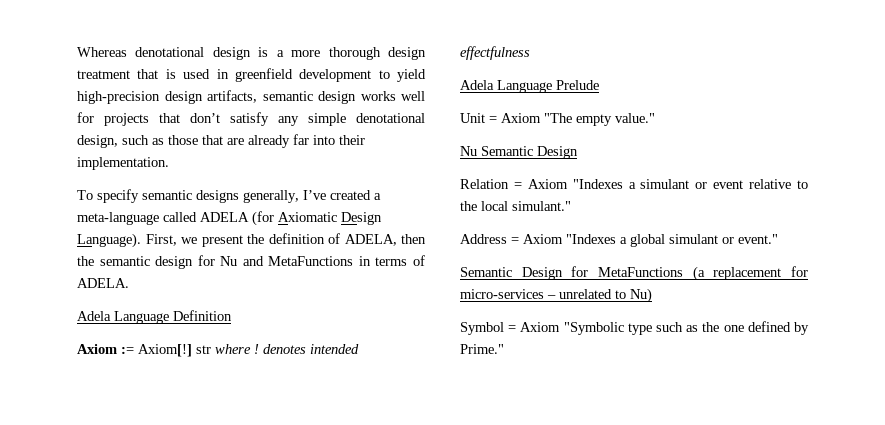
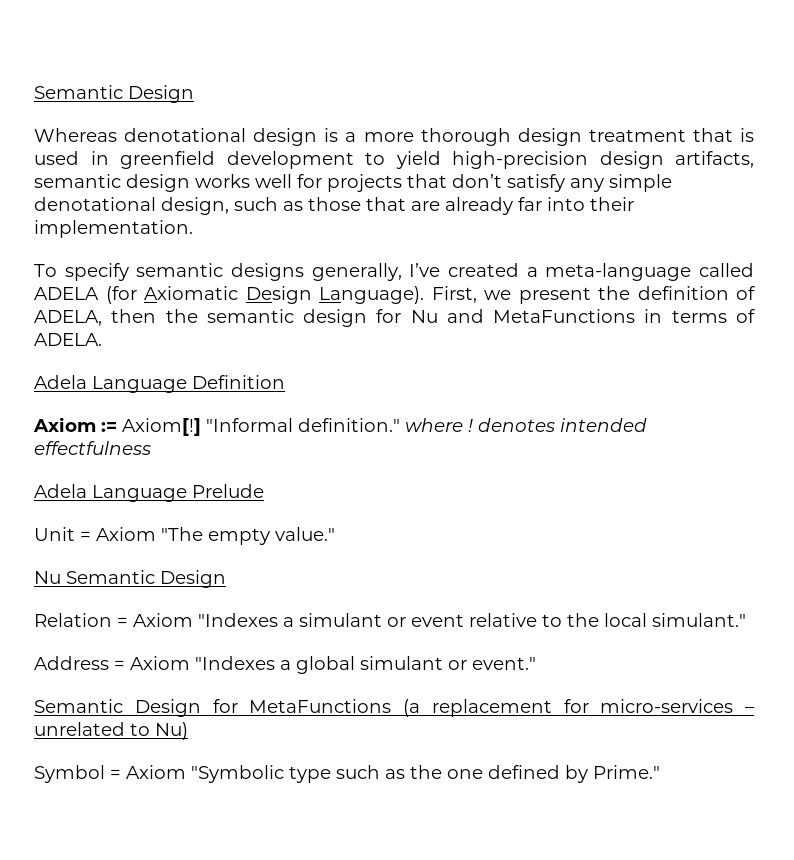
(77, 52) none -> [34,85,194,103] Semantic Design //
[196,345,211,354] str -> [206,418,400,432] "Informal definition."

